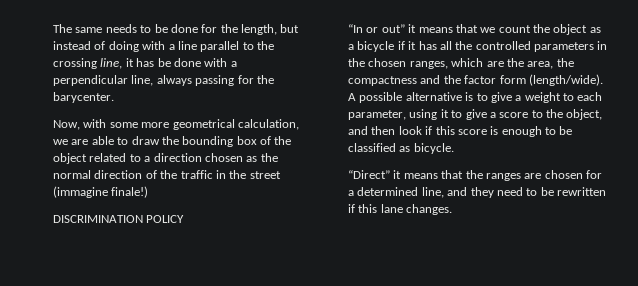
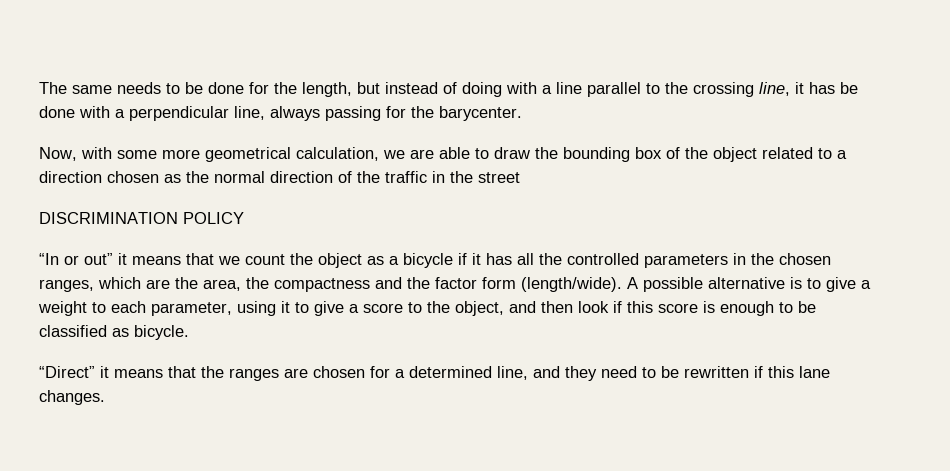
[53,186,149,198] (immagine finale!) -> (520, 177) none

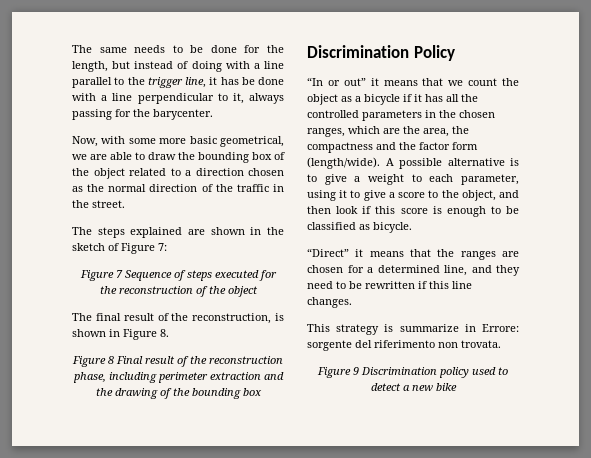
[693,82,754,97] crossing -> [147,77,183,88] trigger
[129,106,265,121] perpendicular line, -> [112,93,244,104] line perpendicular to it,
[205,147,379,162] geometrical calculation, -> [189,136,284,147] basic geometrical,
[478,172,520,183] [39,212,244,224] street // DISCRIMINATION POLICY -> [92,200,125,208] [72,227,284,238] [72,243,167,254] [79,270,277,281] [99,286,258,297] [72,313,284,324] [72,329,169,340] [72,356,283,367] [72,372,284,383] [95,388,262,399] [307,45,455,61] street. // The steps explained are shown in the sketch of Figure 7: // Figure 7 Sequence of steps executed for the reconstruction of the object // The final result of the reconstruction, is shown in Figure 8. // Figure 8 Final result of the reconstruction phase, including perimeter extraction and the drawing of the bounding box // Discrimination Policy
[799,366,830,378] lane -> [452,281,472,289] line
(105, 397) none -> [307,324,519,335] [307,340,501,351] [317,367,508,378] [370,383,457,391] // This strategy is summarize in Errore: sorgente del riferimento non trovata. // Figure 9 Discrimination policy used to detect a new bike

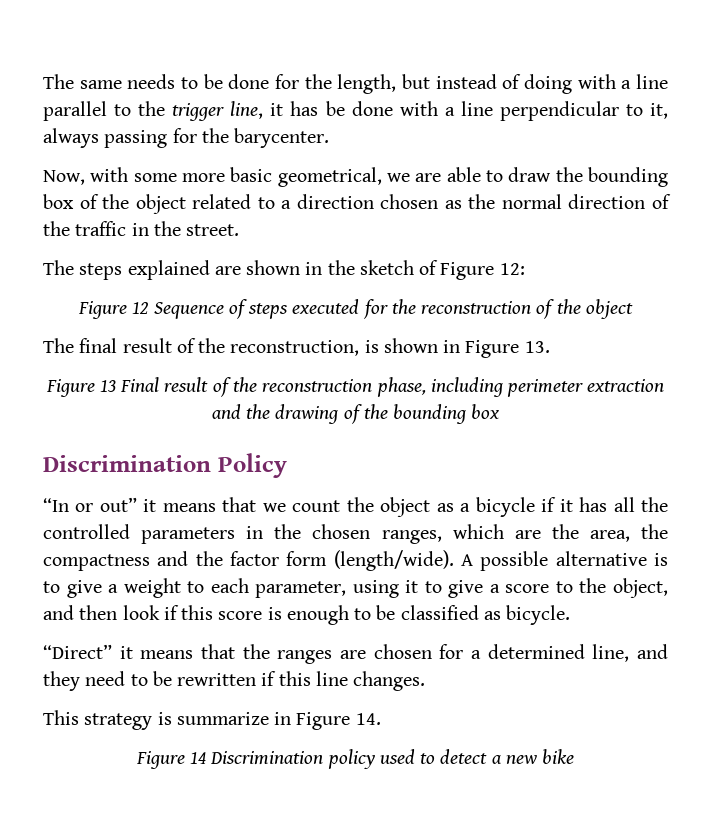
[158,243,167,251] [79,270,123,281] 7: // Figure 7 -> [499,263,525,275] [78,301,149,319] 12: // Figure 12
[160,329,169,337] [72,356,114,367] 8. // Figure 8 -> [524,341,550,353] [45,379,116,397] 13. // Figure 13
[482,324,519,332] [307,340,501,351] [317,367,359,378] Errore: sorgente del riferimento non trovata. // Figure 9 -> [296,712,381,730] [135,751,207,769] Figure 14. // Figure 14

